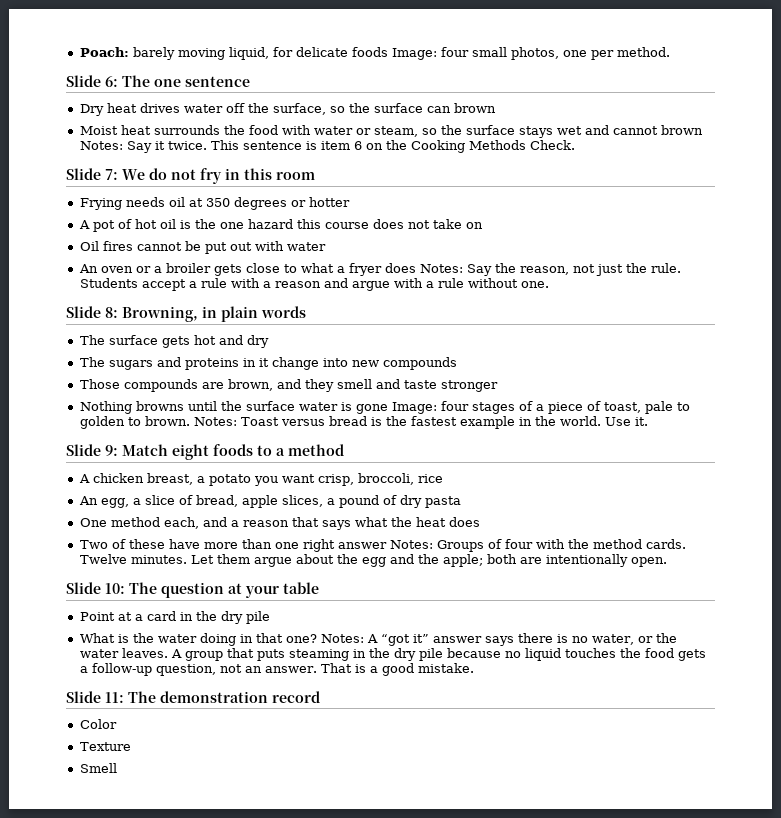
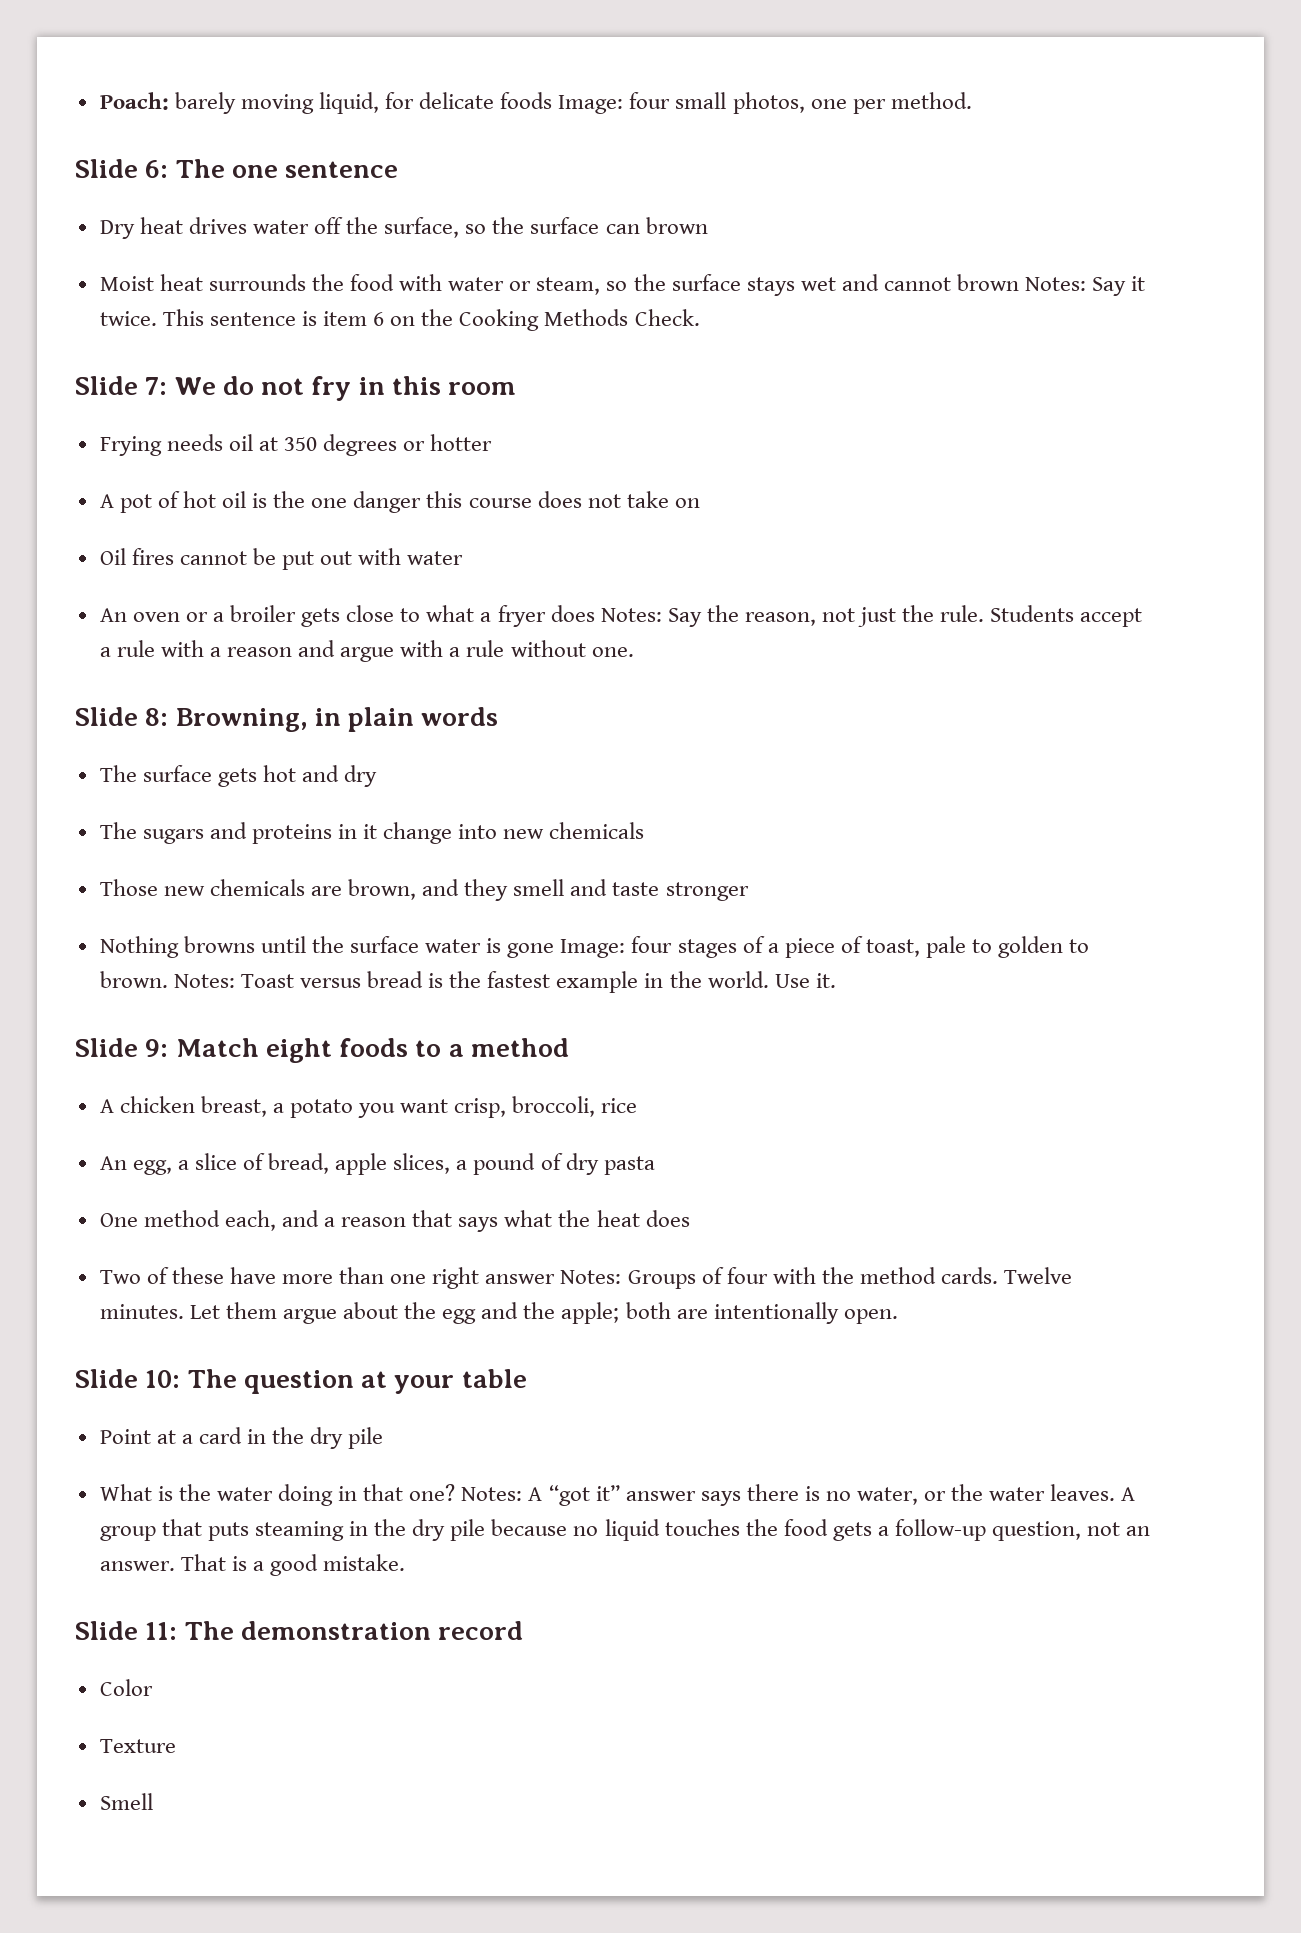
[247,219,293,229] hazard -> [353,491,422,513] danger
[382,357,457,370] compounds -> [549,822,645,839] chemicals
[123,379,198,392] compounds -> [163,879,305,896] new chemicals

